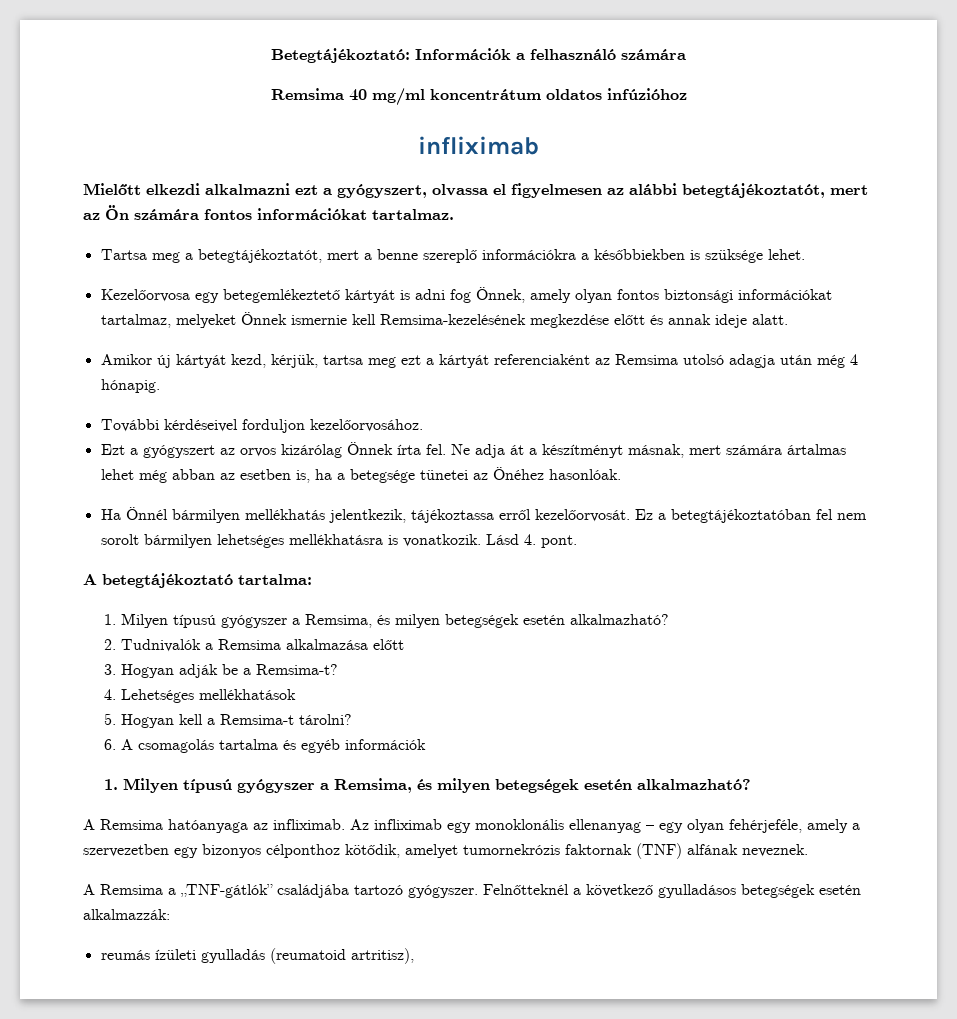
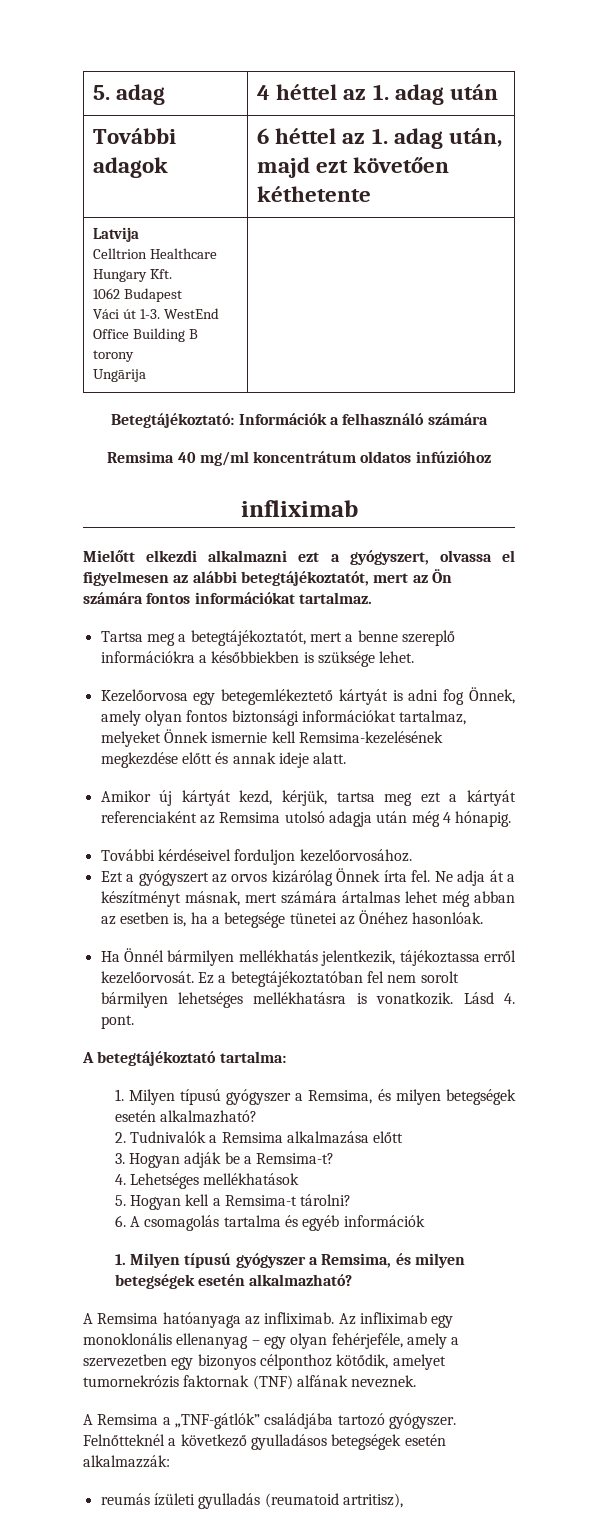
(271, 55) none -> [93,84,166,105] [257,84,498,105] [93,128,177,144] [93,157,169,178] [257,128,502,149] [257,157,450,178] [257,186,372,202] [93,227,140,242] [93,248,218,259] [93,269,173,282] [93,288,183,302] [93,308,220,319] [93,328,199,342] [93,350,135,362] [93,369,147,382] 5. adag | 4 héttel az 1. adag után // További adagok | 6 héttel az 1. adag után, majd ezt követően kéthetente // Latvija // Celltrion Healthcare Hungary Kft. // 1062 Budapest // Váci út 1-3. WestEnd Office Building B torony // Ungārija | //

